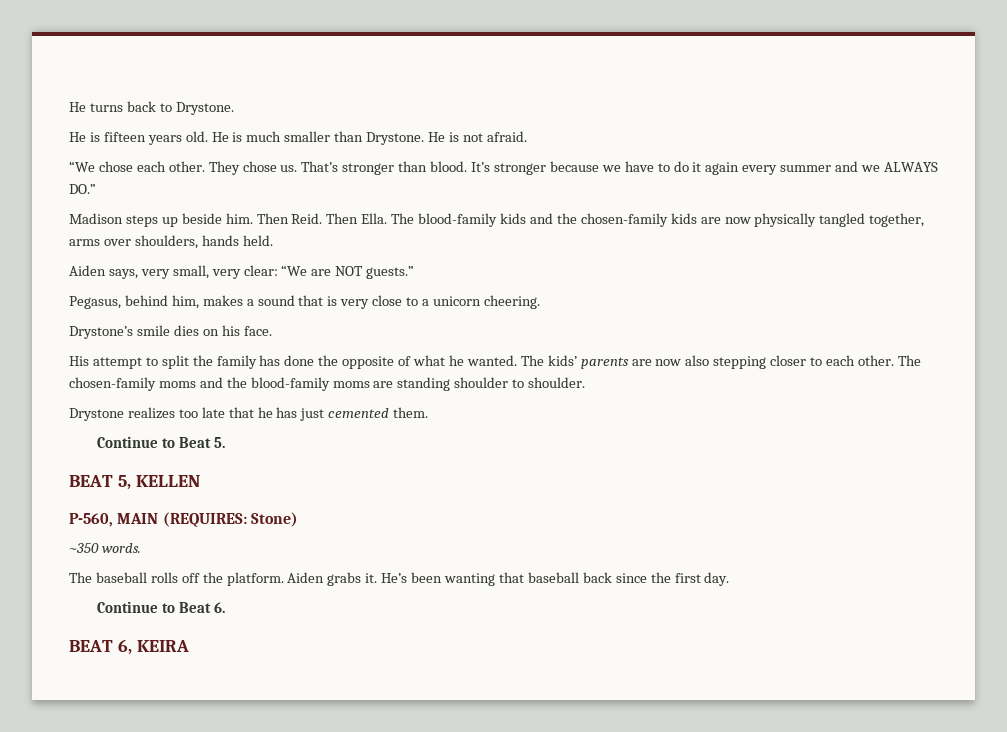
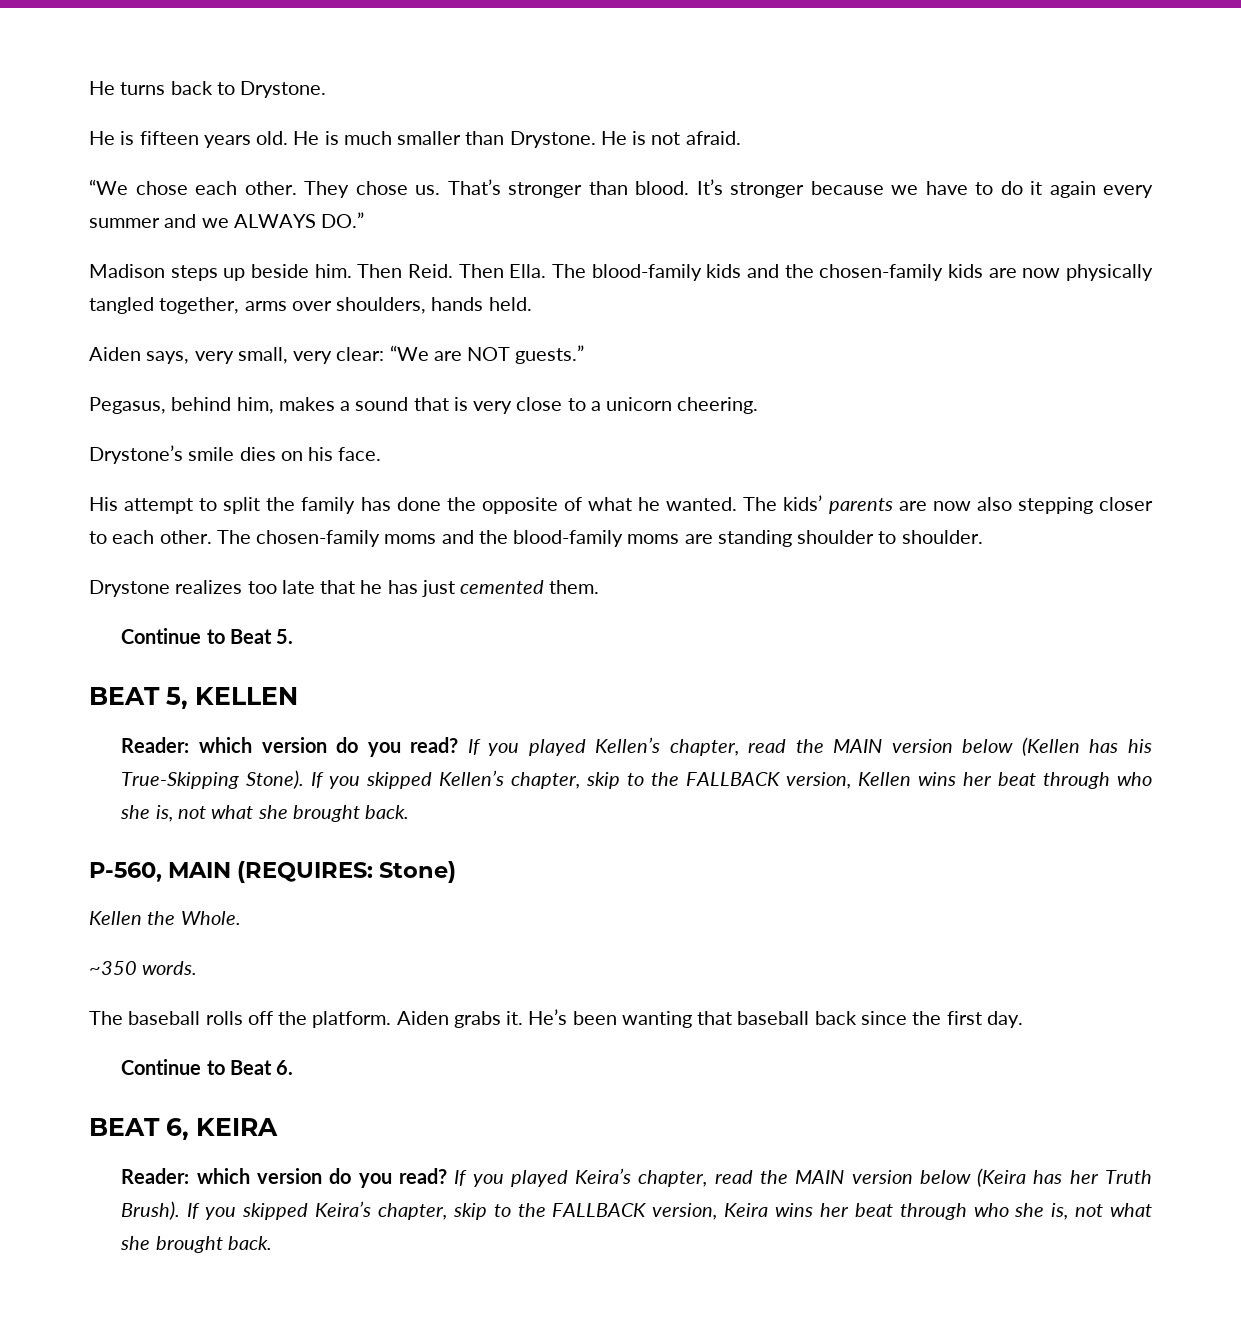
(200, 481) none -> [121,737,1153,757] [121,770,1152,789] [120,805,410,822] // Reader: which version do you read? If you played Kellen’s chapter, read the MAIN version below (Kellen has his True-Skipping Stone). If you skipped Kellen’s chapter, skip to the FALLBACK version, Kellen wins her beat through who she is, not what she brought back.
(298, 519) none -> [89,911,241,925] // Kellen the Whole.
(189, 646) none -> [121,1168,1152,1188] [121,1201,1152,1220] [120,1236,273,1253] // Reader: which version do you read? If you played Keira’s chapter, read the MAIN version below (Keira has her Truth Brush). If you skipped Keira’s chapter, skip to the FALLBACK version, Keira wins her beat through who she is, not what she brought back.

